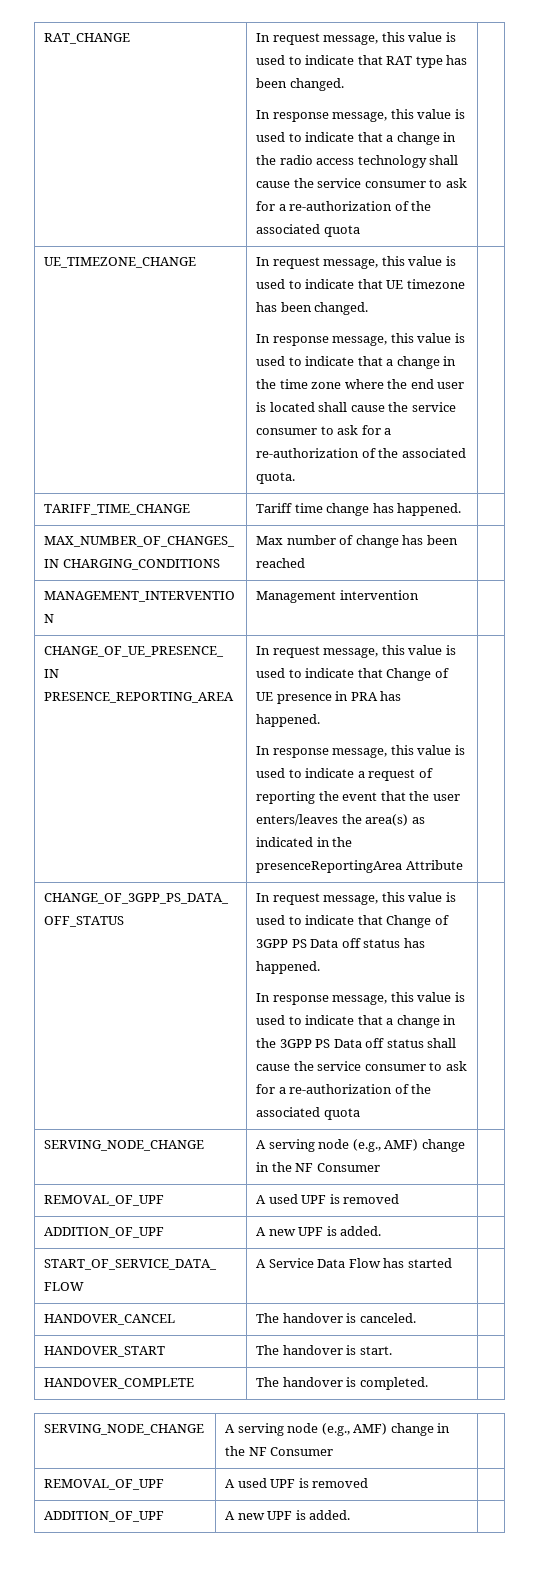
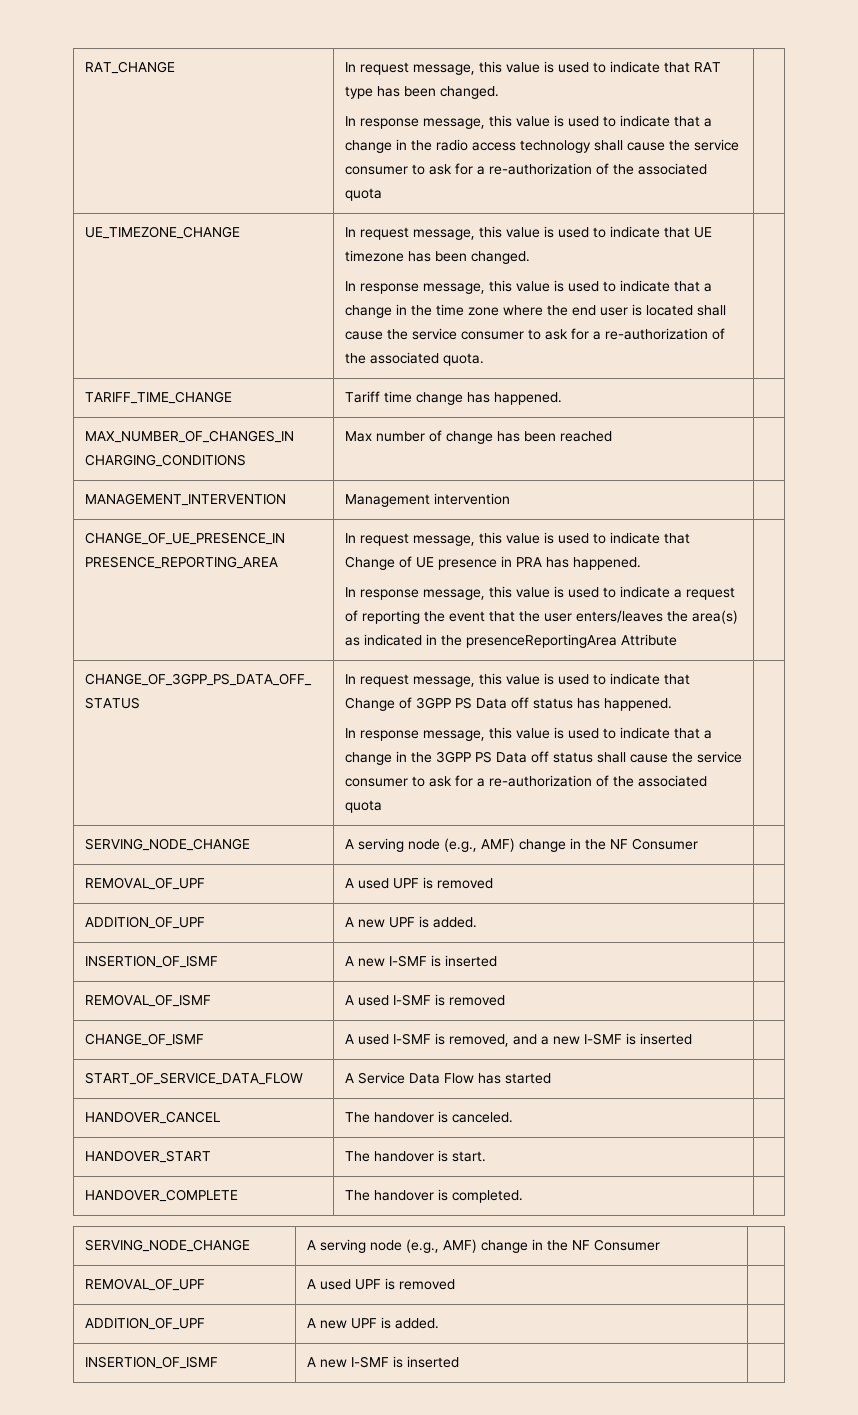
(382, 1231) none -> [84,955,218,968] [344,955,497,967] [84,994,211,1007] [344,994,505,1006] [84,1033,204,1046] [344,1033,692,1047] // INSERTION_OF_ISMF | A new I-SMF is inserted | // REMOVAL_OF_ISMF | A used I-SMF is removed | // CHANGE_OF_ISMF | A used I-SMF is removed, and a new I-SMF is inserted |
(351, 1515) none -> [84,1356,218,1369] [306,1356,459,1368] // INSERTION_OF_ISMF | A new I-SMF is inserted |

